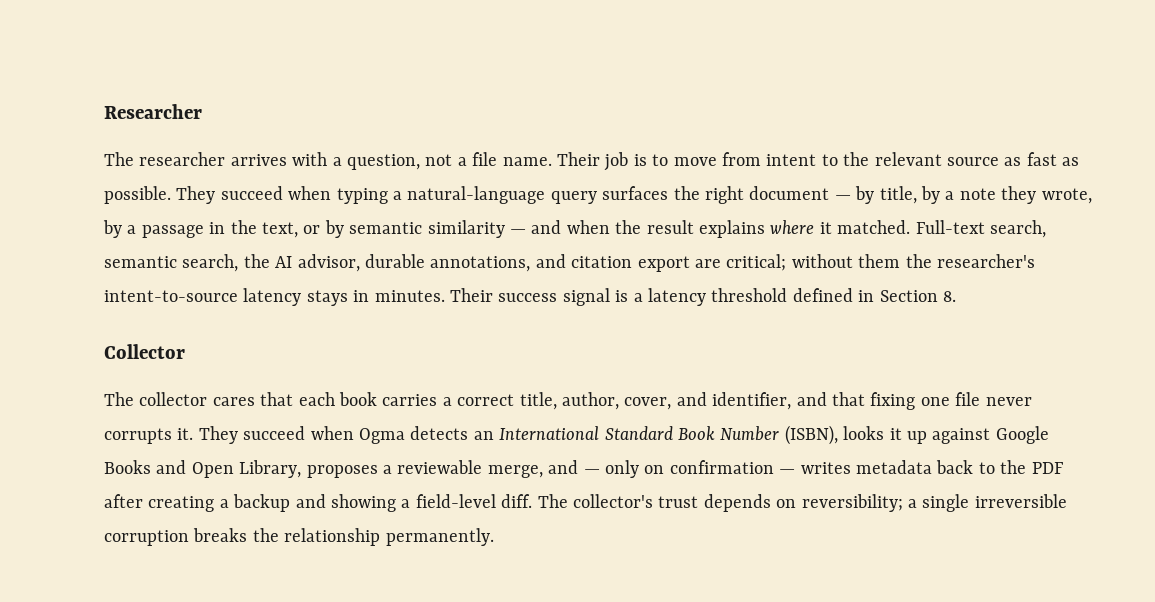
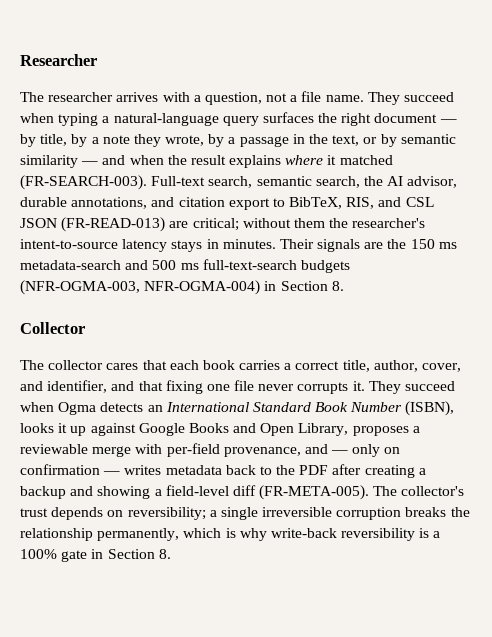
[556,152,1080,171] [104,186,171,204] Their job is to move from intent to the relevant source as fast as possible. -> (364, 98) none
[837,220,911,234] matched. -> [339,155,393,165] [20,175,147,190] matched (FR-SEARCH-003).
(690, 264) none -> [272,197,434,209] [20,217,166,232] to BibTeX, RIS, and CSL JSON (FR-READ-013)
[498,288,853,306] success signal is a latency threshold defined -> [317,239,457,252] [20,259,350,273] [20,280,261,295] signals are the 150 ms metadata-search and 500 ms full-text-search budgets (NFR-OGMA-003, NFR-OGMA-004)
[487,465,543,478] merge, -> [92,443,301,457] merge with per-field provenance,
[501,494,533,508] diff. -> [232,485,370,500] diff (FR-META-005).
[385,528,494,546] permanently. -> [97,528,441,541] [20,549,171,562] permanently, which is why write-back reversibility is a 100% gate in Section 8.

